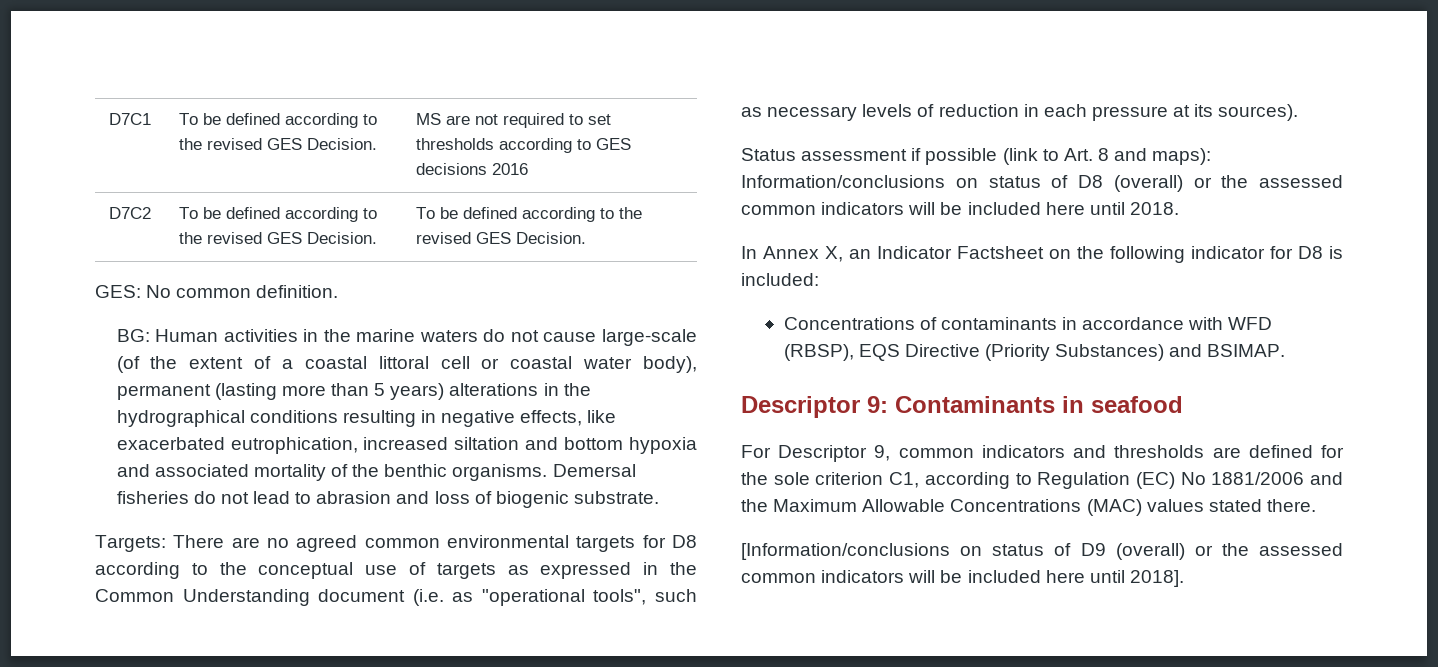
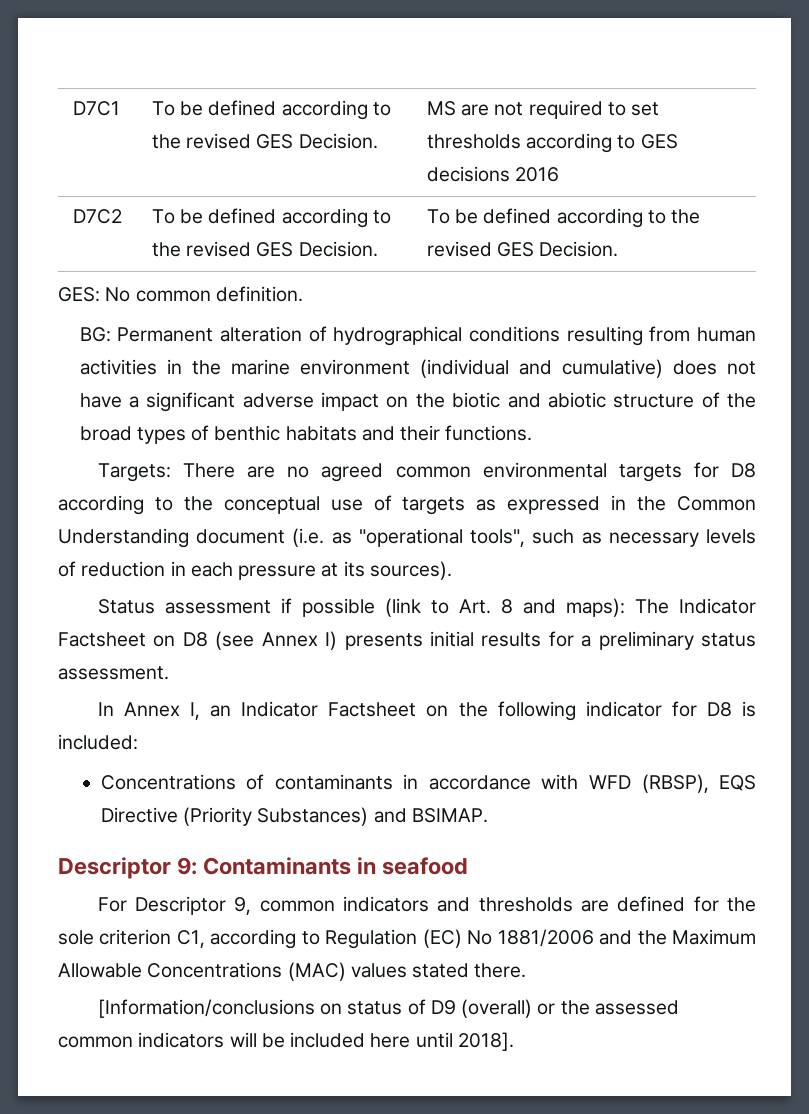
[155,329,698,346] [116,356,697,373] [116,383,591,400] [116,410,617,427] [116,437,698,454] [116,464,636,481] [116,491,659,508] Human activities in the marine waters do not cause large-scale (of the extent of a coastal littoral cell or coastal water body), permanent (lasting more than 5 years) alterations in the hydrographical conditions resulting in negative effects, like exacerbated eutrophication, increased siltation and bottom hypoxia and associated mortality of the benthic organisms. Demersal fisheries do not lead to abrasion and loss of biogenic substrate. -> [117,326,756,346] [79,359,756,378] [79,392,757,412] [79,425,533,444] Permanent alteration of hydrographical conditions resulting from human activities in the marine environment (individual and cumulative) does not have a significant adverse impact on the biotic and abiotic structure of the broad types of benthic habitats and their functions.
[741,175,1343,192] [741,202,1179,215] Information/conclusions on status of D8 (overall) or the assessed common indicators will be included here until 2018. -> [634,598,756,614] [58,631,756,650] [58,666,169,680] The Indicator Factsheet on D8 (see Annex I) presents initial results for a preliminary status assessment.
[825,246,843,262] X, -> [190,702,201,720] I,

